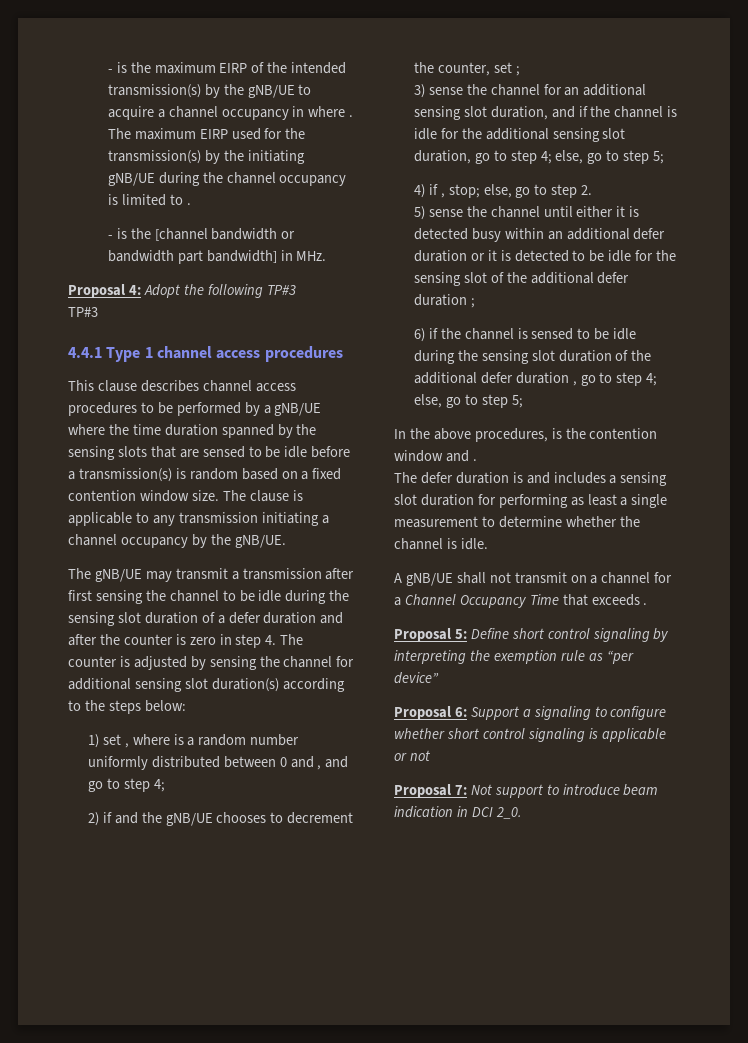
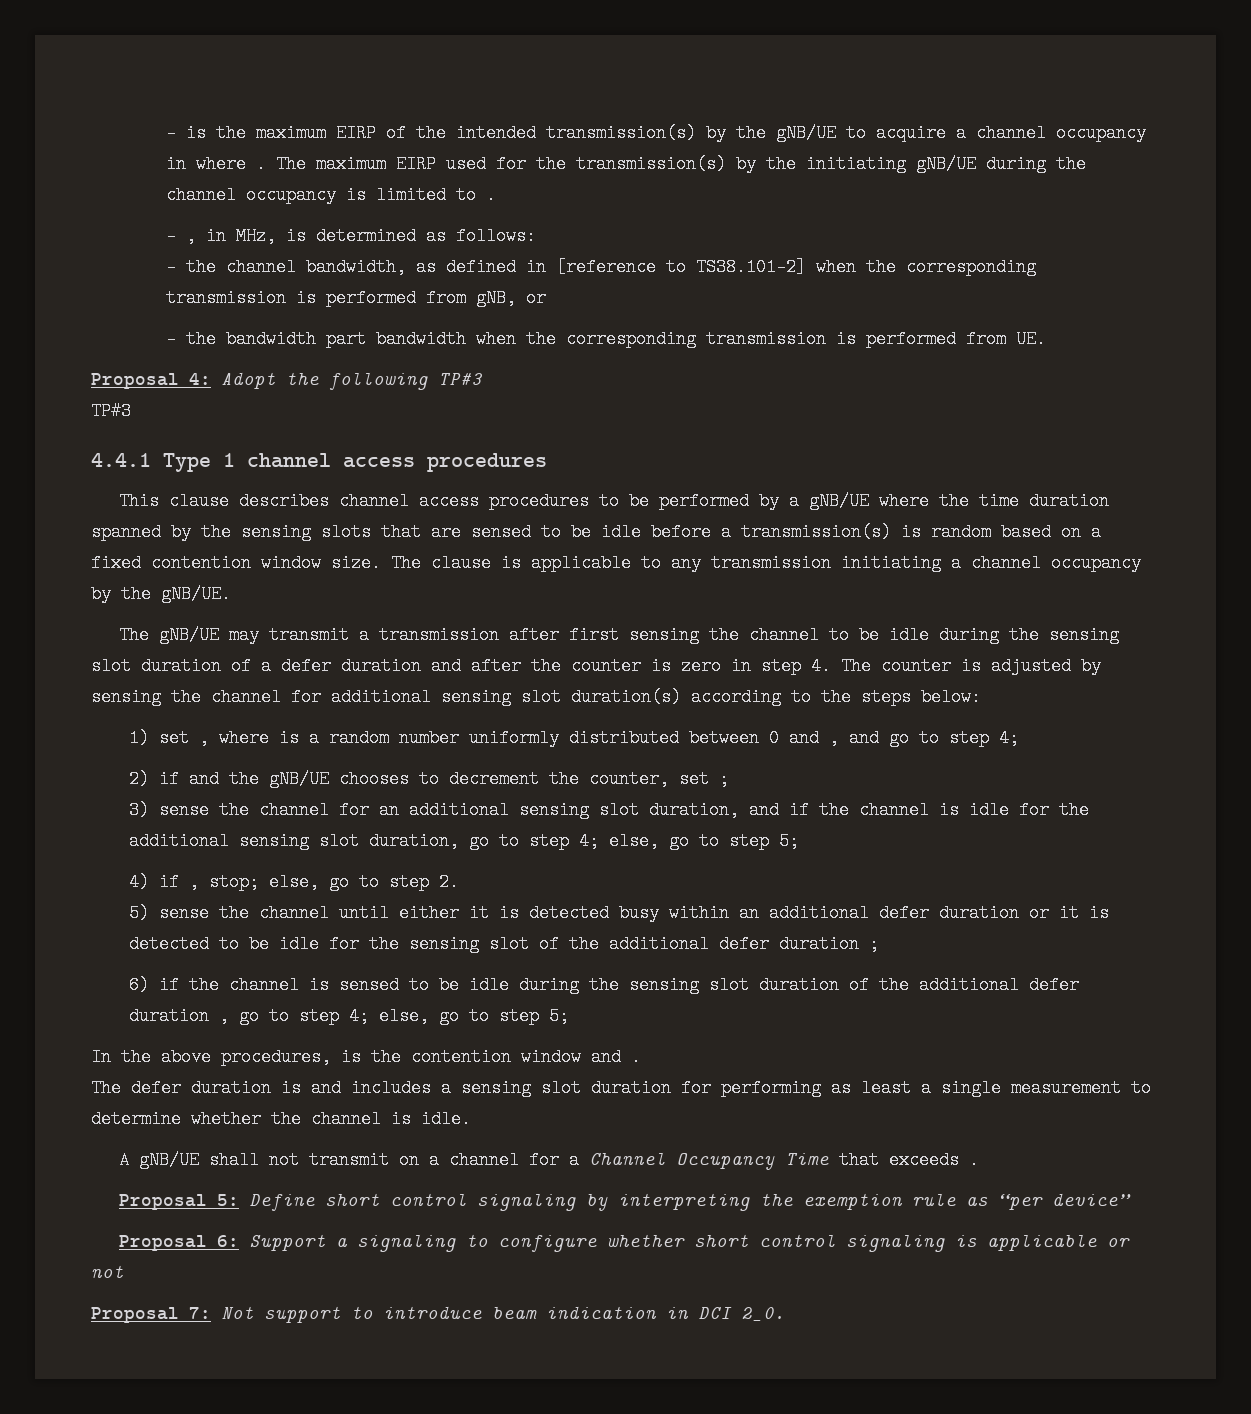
[116,228,296,241] [107,250,327,264] is the [channel bandwidth or bandwidth part bandwidth] in MHz. -> [186,227,537,245] [166,258,1037,276] [166,289,547,307] [166,330,1047,348] , in MHz, is determined as follows: // - the channel bandwidth, as defined in [reference to TS38.101-2] when the corresponding transmission is performed from gNB, or // - the bandwidth part bandwidth when the corresponding transmission is performed from UE.

